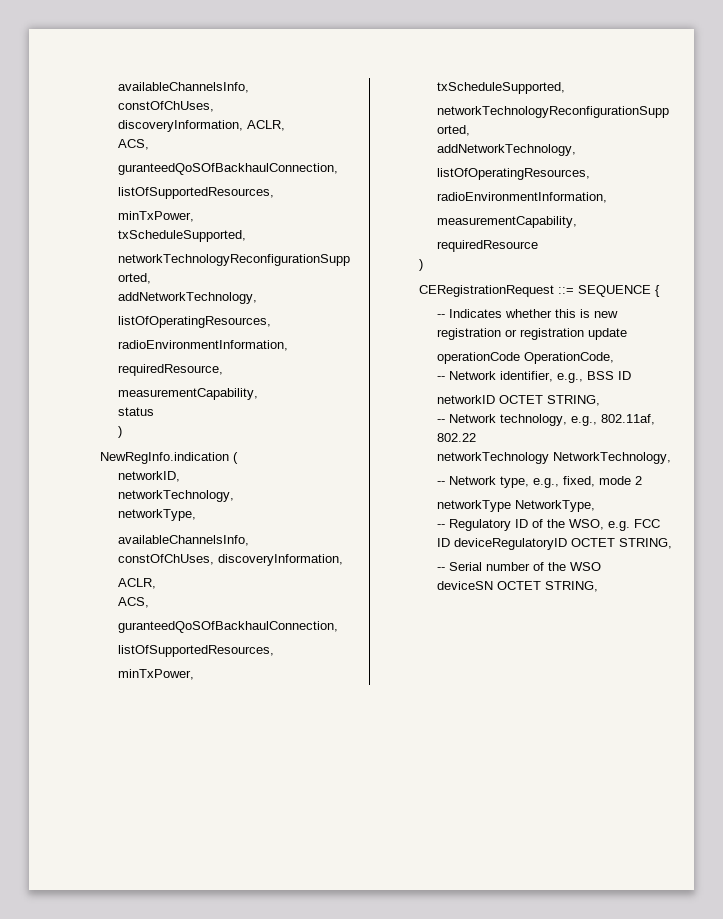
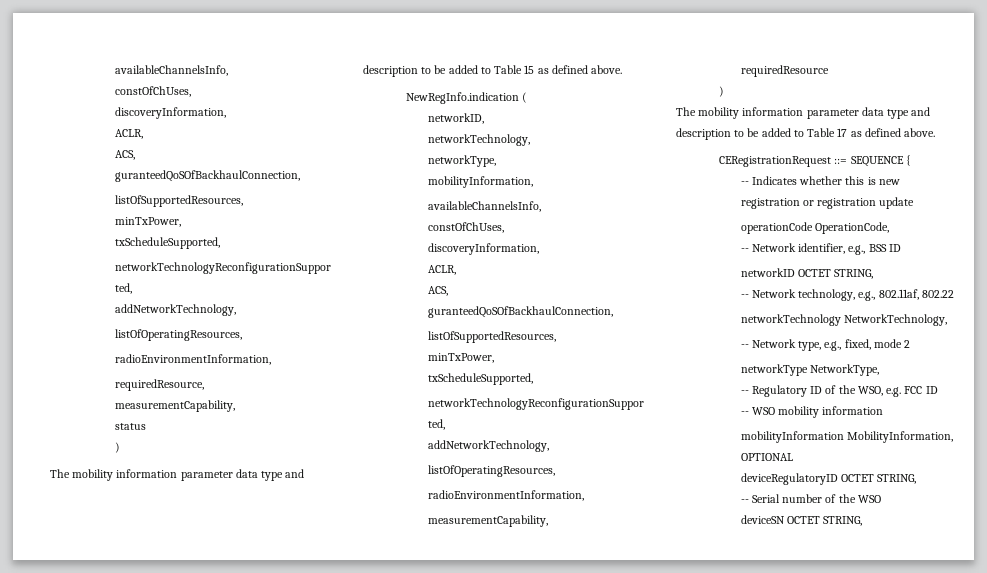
[117,82,249,93] [117,101,214,112] [117,120,243,132] availableChannelsInfo, // constOfChUses, // discoveryInformation, -> [114,65,228,76] [114,86,191,97] [114,107,226,119] availableChannelsInfo, // constOfChUses, // discoveryInformation, //
(122, 432) none -> [50,469,305,481] [363,65,623,77] // The mobility information parameter data type and description to be added to Table 15 as defined above.
[117,535,249,546] [117,554,214,565] // availableChannelsInfo, // constOfChUses, -> [427,176,533,188] [427,201,541,212] [427,222,504,233] // mobilityInformation, // availableChannelsInfo, // constOfChUses, //
(423, 265) none -> [676,107,931,119] [676,128,936,140] // The mobility information parameter data type and description to be added to Table 17 as defined above.
(450, 542) none -> [740,406,884,418] [740,431,953,443] [740,453,793,461] // -- WSO mobility information // mobilityInformation MobilityInformation, OPTIONAL //

